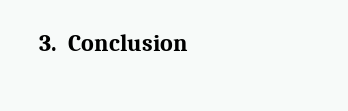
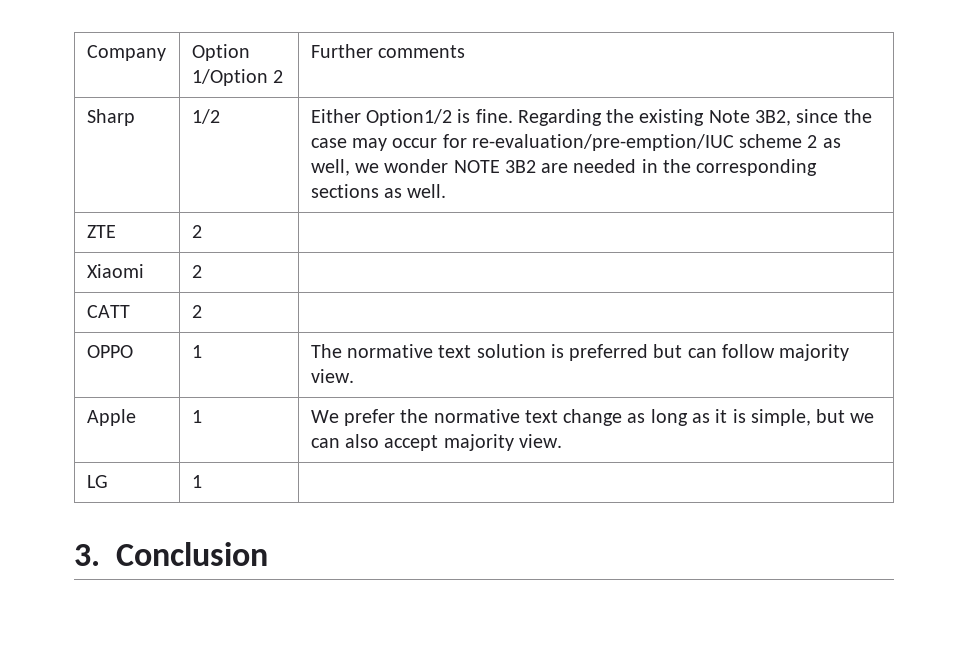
(39, 43) none -> [86,45,166,61] [191,44,250,61] [191,69,284,86] [310,44,466,58] [86,109,135,126] [191,109,220,124] [310,109,872,126] [310,134,841,151] [310,159,818,176] [310,184,447,198] [86,225,116,238] [191,225,202,238] [86,264,144,278] [191,265,202,278] [86,305,130,318] [191,305,202,318] [86,345,133,358] [191,345,202,358] [310,344,850,361] [310,369,354,383] [86,409,136,426] [191,410,202,423] [310,409,875,426] [310,434,562,451] [86,475,108,488] [191,475,202,488] Company | Option 1/Option 2 | Further comments // Sharp | 1/2 | Either Option1/2 is fine. Regarding the existing Note 3B2, since the case may occur for re-evaluation/pre-emption/IUC scheme 2 as well, we wonder NOTE 3B2 are needed in the corresponding sections as well. // ZTE | 2 | // Xiaomi | 2 | // CATT | 2 | // OPPO | 1 | The normative text solution is preferred but can follow majority view. // Apple | 1 | We prefer the normative text change as long as it is simple, but we can also accept majority view. // LG | 1 | //

